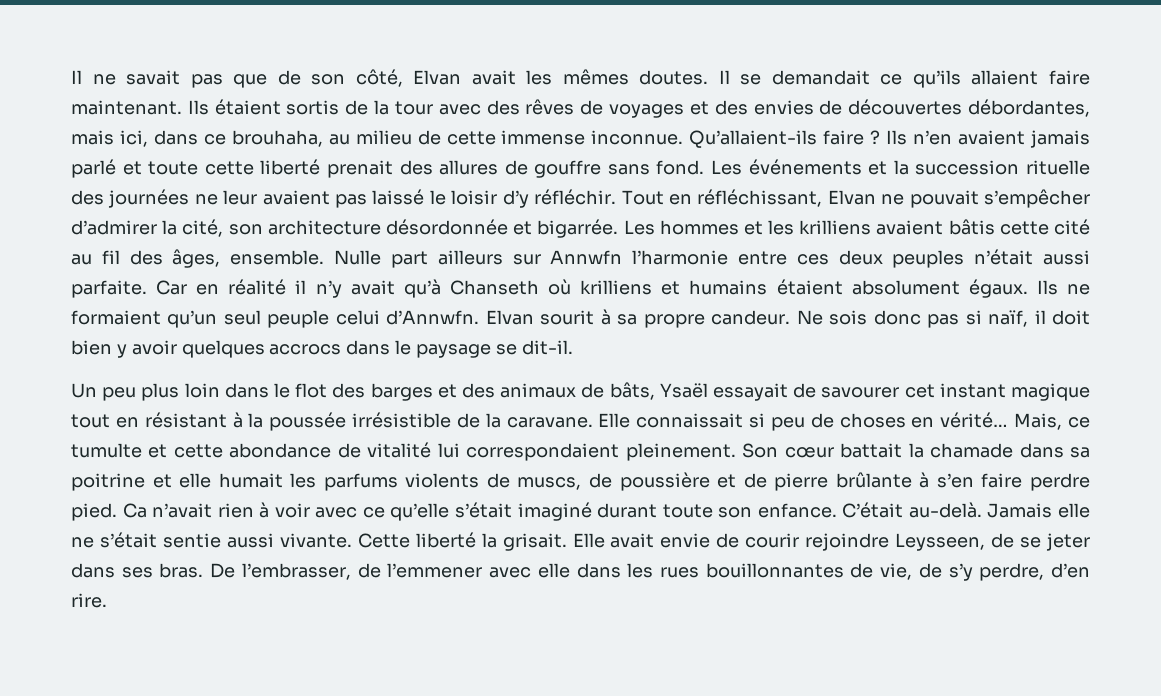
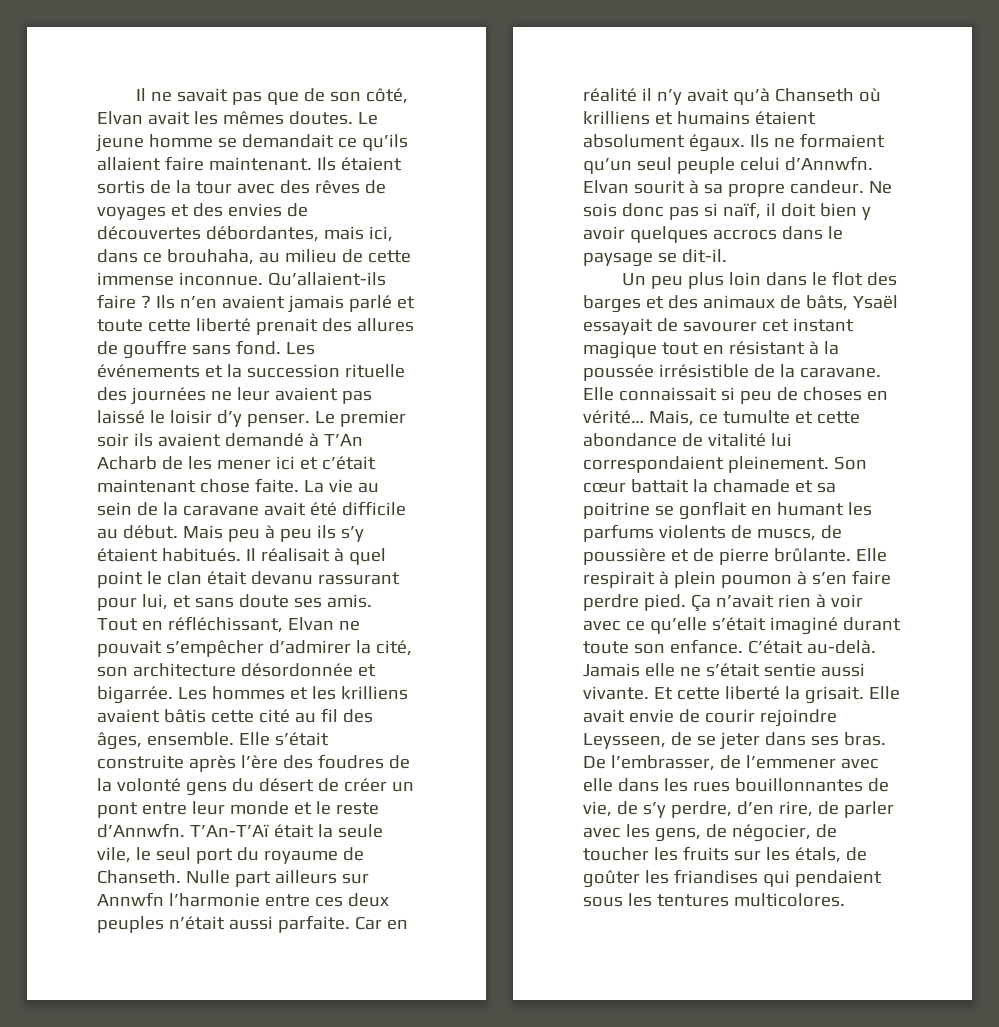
[718,70,730,84] Il -> [357,112,378,125] [96,134,213,152] Le jeune homme
[534,189,617,205] réfléchir. -> [246,410,406,427] [97,433,363,447] [97,456,376,470] [97,478,379,493] [97,501,406,516] [97,525,364,542] [97,548,386,565] [97,571,400,588] [97,594,372,611] penser. Le premier soir ils avaient demandé à T’An Acharb de les mener ici et c’était maintenant chose faite. La vie au sein de la caravane avait été difficile au début. Mais peu à peu ils s’y étaient habitués. Il réalisait à quel point le clan était devanu rassurant pour lui, et sans doute ses amis.
(325, 257) none -> [238,732,329,746] [97,754,410,772] [97,778,414,796] [97,801,379,818] [97,823,383,838] [97,847,364,864] [97,870,181,884] Elle s’était construite après l’ère des foudres de la volonté gens du désert de créer un pont entre leur monde et le reste d’Annwfn. T’An-T’Aï était la seule vile, le seul port du royaume de Chanseth.
[1019,443,1064,458] dans -> [794,480,813,493] et
[152,473,283,488] et elle humait -> [654,501,844,520] se gonflait en humant
[835,472,912,488] brûlante -> [773,548,887,562] [583,571,792,588] brûlante. Elle respirait à plein poumon
[122,503,147,518] Ca -> [690,594,711,612] Ça
[357,533,410,548] Cette -> [653,687,720,700] Et cette
[71,593,107,608] rire. -> [778,801,894,818] [583,824,837,842] [583,846,867,863] [583,869,882,888] [583,893,845,907] rire, de parler avec les gens, de négocier, de toucher les fruits sur les étals, de goûter les friandises qui pendaient sous les tentures multicolores.

